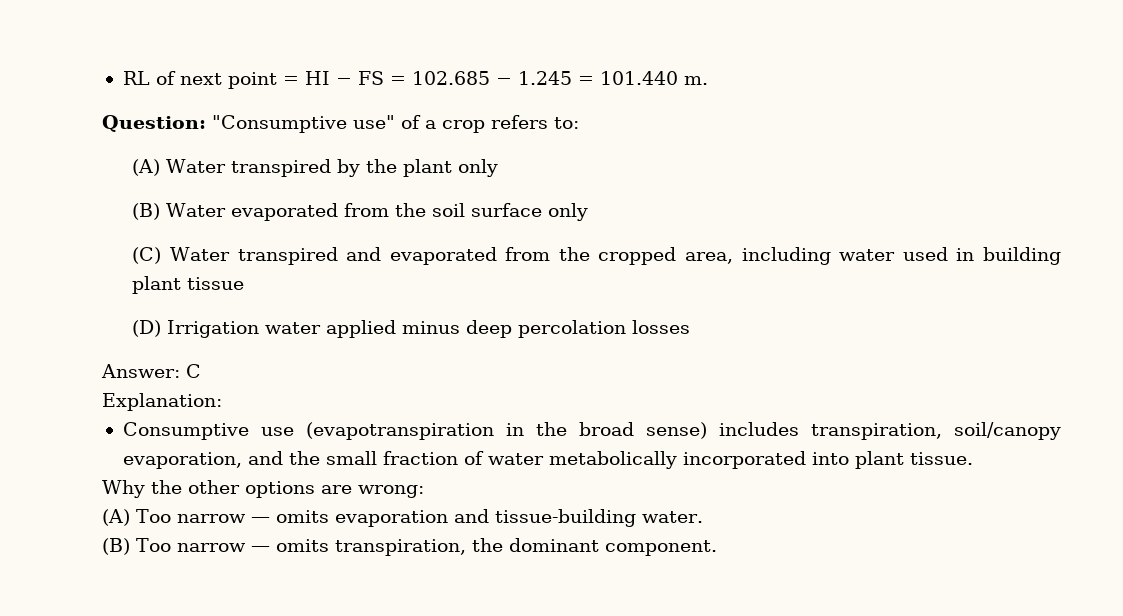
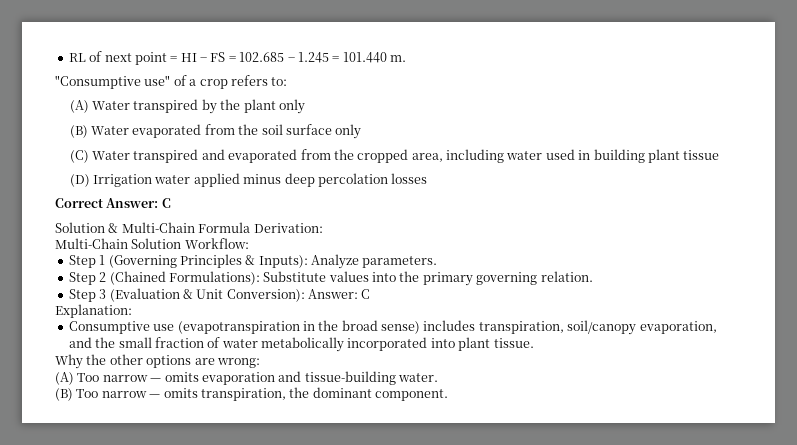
[102,115,206,132] Question: -> (406, 58) none
(691, 327) none -> [55,198,171,208] [55,222,323,233] [55,238,249,249] [68,254,438,269] [68,271,593,286] [68,288,305,302] Correct Answer: C // Solution & Multi-Chain Formula Derivation: // Multi-Chain Solution Workflow: // Step 1 (Governing Principles & Inputs): Analyze parameters. // Step 2 (Chained Formulations): Substitute values into the primary governing relation. // Step 3 (Evaluation & Unit Conversion):

